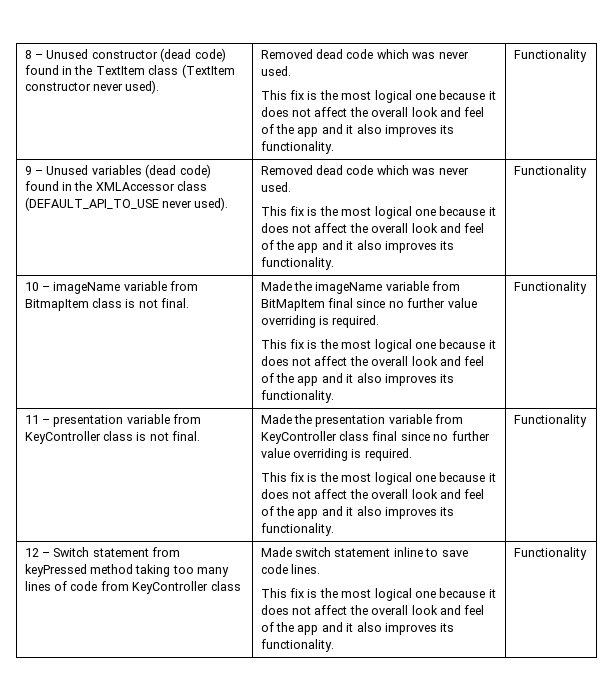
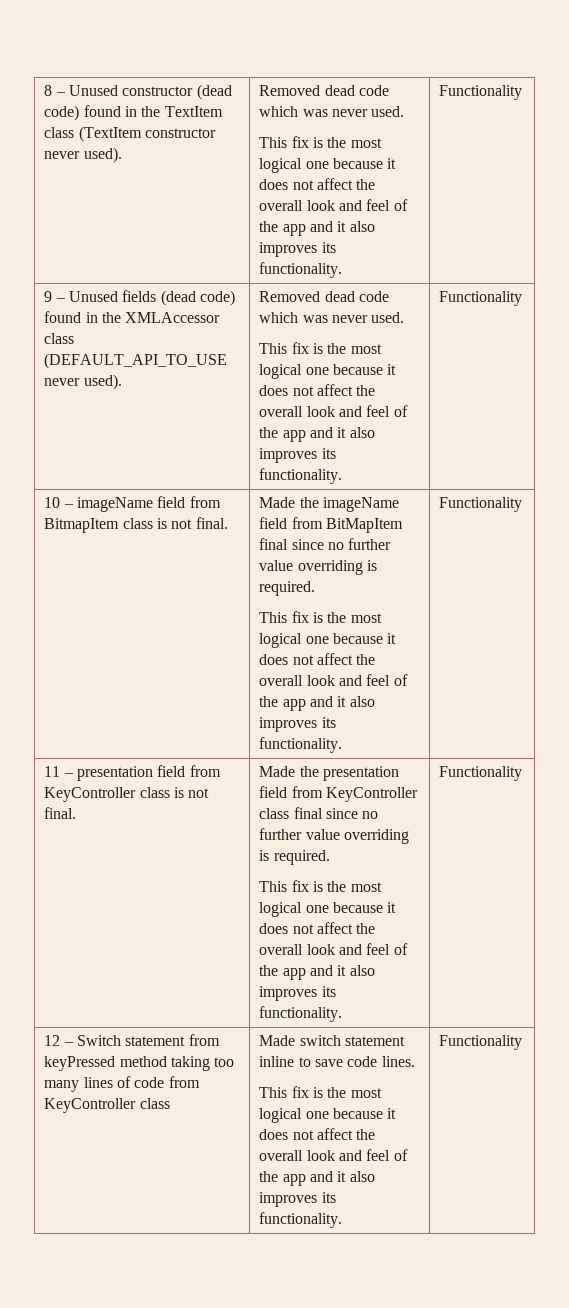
[91,165,142,175] variables -> [122,290,157,302] fields
[123,281,167,291] variable -> [157,496,186,508] field
[385,281,429,291] variable -> [259,517,288,529] field
[126,414,170,424] variable -> [157,765,186,777] field
[388,414,432,424] variable -> [259,786,288,798] field

